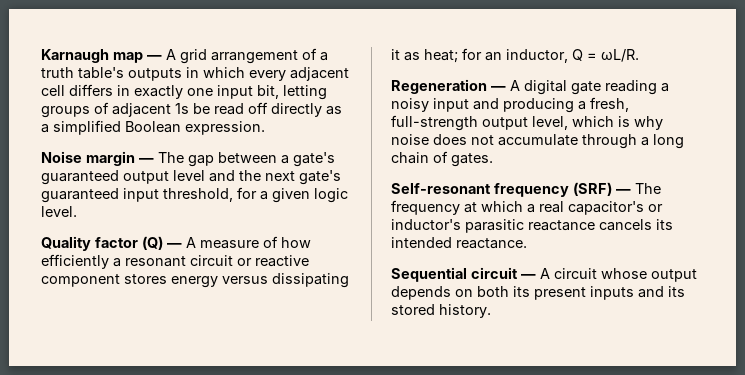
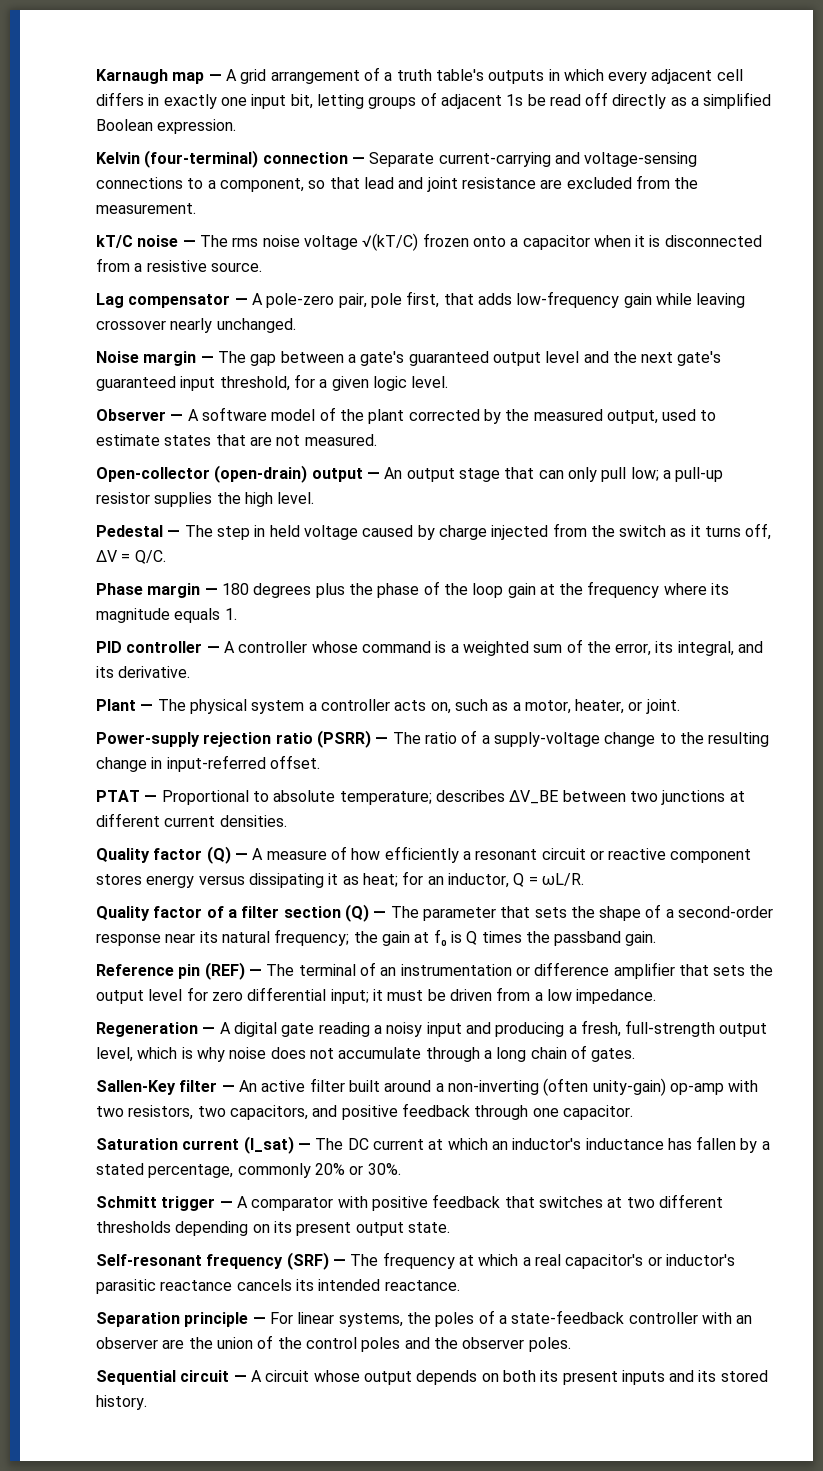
(265, 128) none -> [96,150,698,168] [96,175,699,192] [96,203,196,214] [96,233,762,251] [96,258,262,272] [96,291,746,308] [96,318,296,333] // Kelvin (four-terminal) connection — Separate current-carrying and voltage-sensing connections to a component, so that lead and joint resistance are excluded from the measurement. // kT/C noise — The rms noise voltage √(kT/C) frozen onto a capacitor when it is disconnected from a resistive source. // Lag compensator — A pole-zero pair, pole first, that adds low-frequency gain while leaving crossover nearly unchanged.
(77, 211) none -> [96,407,717,424] [96,434,377,446] [96,465,724,483] [96,492,315,507] [96,523,772,540] [96,550,166,564] [96,581,730,598] [96,608,237,623] [96,639,764,656] [96,666,191,678] [96,699,680,714] [96,730,770,748] [96,755,320,772] [96,790,745,805] [96,813,287,827] // Observer — A software model of the plant corrected by the measured output, used to estimate states that are not measured. // Open-collector (open-drain) output — An output stage that can only pull low; a pull-up resistor supplies the high level. // Pedestal — The step in held voltage caused by charge injected from the switch as it turns off, ΔV = Q/C. // Phase margin — 180 degrees plus the phase of the loop gain at the frequency where its magnitude equals 1. // PID controller — A controller whose command is a weighted sum of the error, its integral, and its derivative. // Plant — The physical system a controller acts on, such as a motor, heater, or joint. // Power-supply rejection ratio (PSRR) — The ratio of a supply-voltage change to the resulting change in input-referred offset. // PTAT — Proportional to absolute temperature; describes ΔV_BE between two junctions at different current densities.
(639, 55) none -> [96,904,774,922] [96,929,657,946] [96,962,774,980] [96,987,657,1004] // Quality factor of a filter section (Q) — The parameter that sets the shape of a second-order response near its natural frequency; the gain at f₀ is Q times the passband gain. // Reference pin (REF) — The terminal of an instrumentation or difference amplifier that sets the output level for zero differential input; it must be driven from a low impedance.
(493, 160) none -> [96,1078,759,1096] [96,1103,633,1120] [96,1136,770,1154] [96,1163,401,1178] [96,1194,723,1211] [96,1221,450,1236] // Sallen-Key filter — An active filter built around a non-inverting (often unity-gain) op-amp with two resistors, two capacitors, and positive feedback through one capacitor. // Saturation current (I_sat) — The DC current at which an inductor's inductance has fallen by a stated percentage, commonly 20% or 30%. // Schmitt trigger — A comparator with positive feedback that switches at two different thresholds depending on its present output state.
(527, 243) none -> [96,1310,753,1327] [96,1335,571,1352] // Separation principle — For linear systems, the poles of a state-feedback controller with an observer are the union of the control poles and the observer poles.

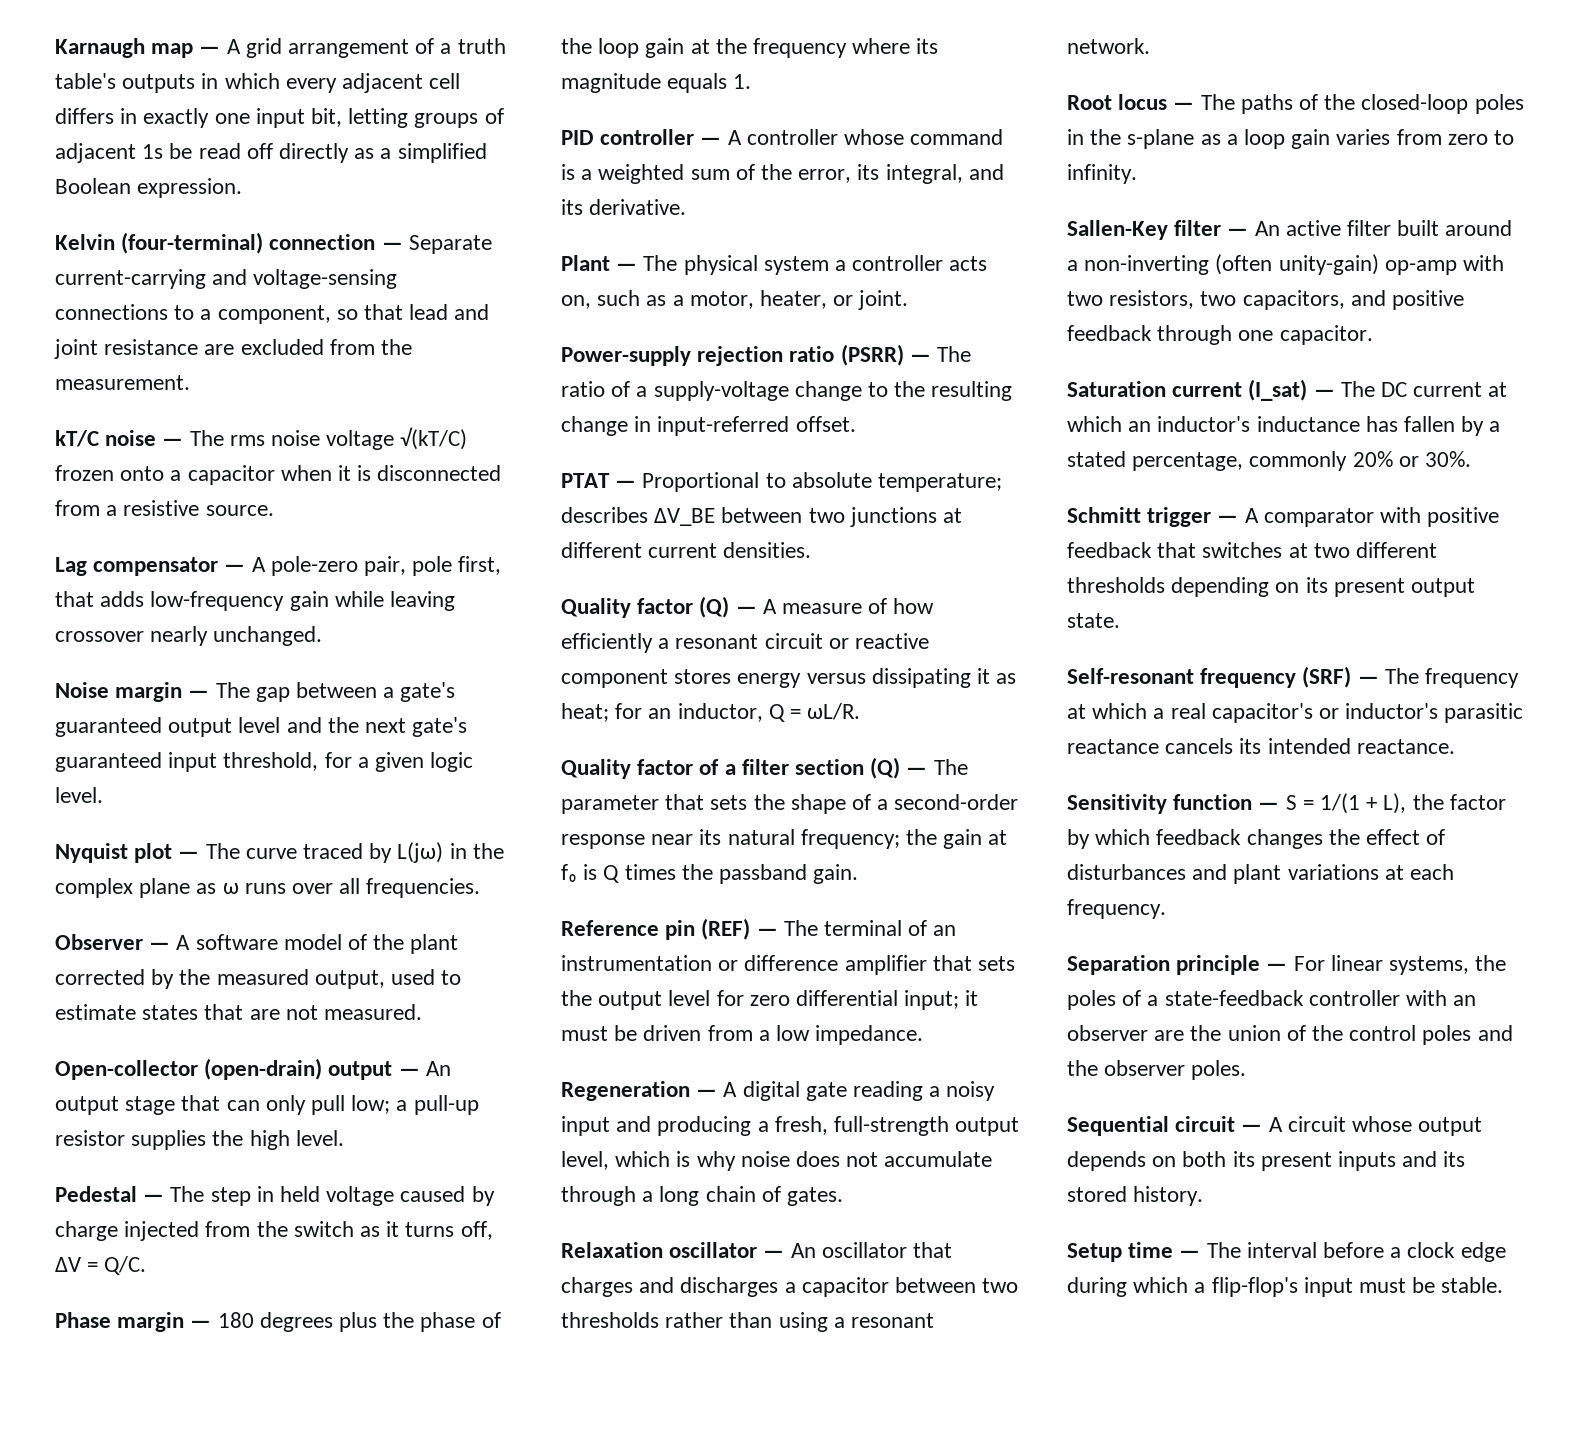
(449, 382) none -> [55,842,504,863] [55,878,481,898] // Nyquist plot — The curve traced by L(jω) in the complex plane as ω runs over all frequencies.
(636, 1055) none -> [561,1242,953,1258] [561,1277,1019,1297] [561,1312,935,1332] [1067,38,1150,54] [1067,94,1524,114] [1067,129,1515,149] [1067,164,1137,184] // Relaxation oscillator — An oscillator that charges and discharges a capacitor between two thresholds rather than using a resonant network. // Root locus — The paths of the closed-loop poles in the s-plane as a loop gain varies from zero to infinity.
(460, 1285) none -> [1067,793,1506,814] [1067,829,1446,849] [1067,864,1455,884] [1067,899,1166,919] // Sensitivity function — S = 1/(1 + L), the factor by which feedback changes the effect of disturbances and plant variations at each frequency.
(147, 1402) none -> [1067,1242,1506,1262] [1067,1277,1504,1297] // Setup time — The interval before a clock edge during which a flip-flop's input must be stable.

